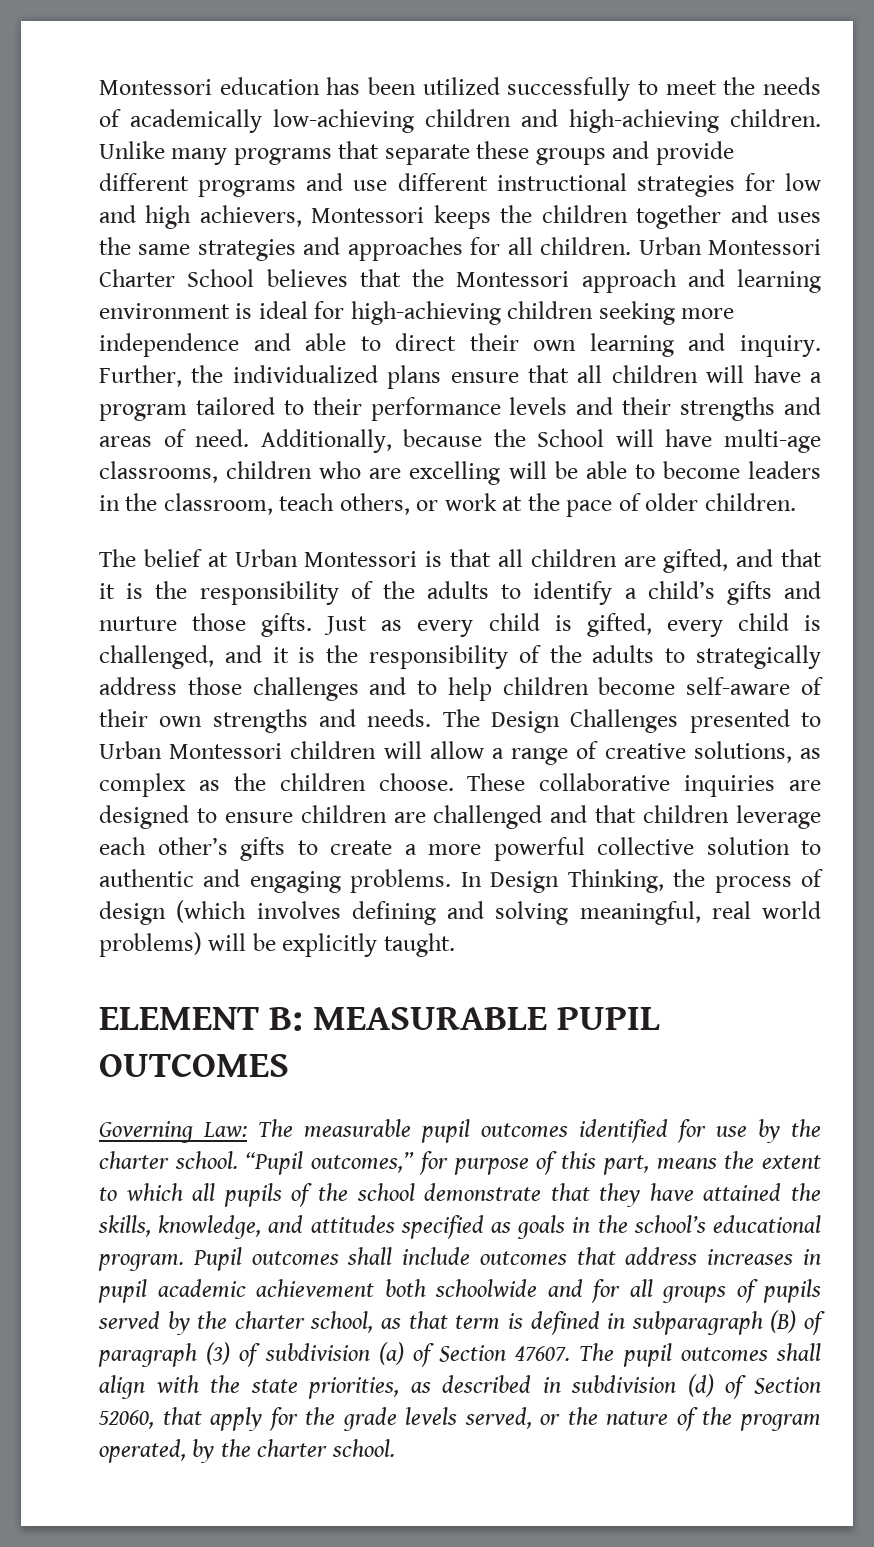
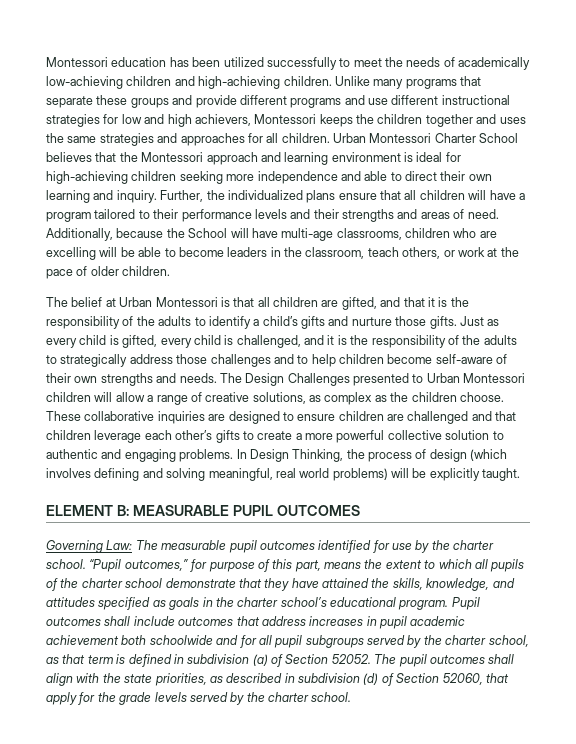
(348, 1192) none -> [81,578,123,588] charter
(628, 1224) none -> [237,597,279,607] charter
[662,1279,821,1303] groups of pupils -> [274,635,364,648] pupil subgroups
[631,1310,827,1335] [98,1342,262,1367] subparagraph (B) of paragraph (3) of -> (184, 659) none
[515,1346,571,1361] 47607. -> [331,654,371,664] 52052.
[464,1407,822,1431] [99,1439,186,1463] served, or the nature of the program operated, -> [189,692,228,702] served

